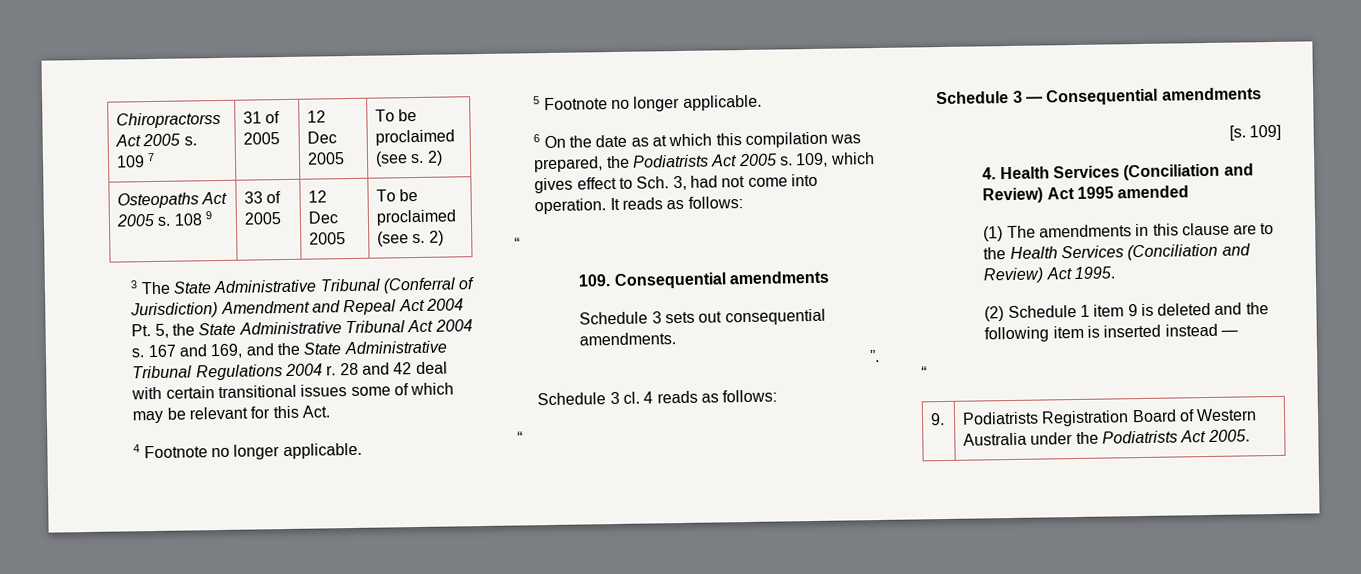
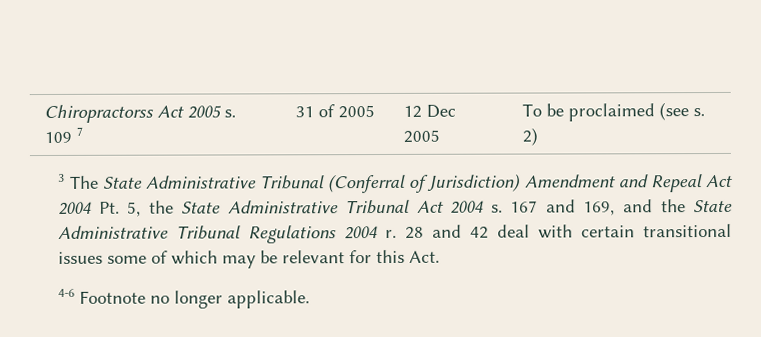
[117,191,228,209] [116,211,213,227] [244,191,282,204] [244,212,282,225] [308,190,328,203] [308,211,339,224] [309,232,347,245] [376,188,419,202] [376,209,458,226] [377,230,444,247] // Osteopaths Act 2005 s. 108 9 | 33 of 2005 | 12 Dec 2005 | To be proclaimed (see s. 2) -> (538, 136) none
[133,442,362,460] [533,94,762,112] [533,131,862,149] [534,152,875,173] [534,173,818,194] [534,196,743,215] [514,237,520,250] [578,270,829,290] [579,308,826,326] [579,332,677,346] [869,349,880,363] [537,389,778,406] [517,431,523,444] [936,87,1262,106] [1228,124,1281,141] [982,163,1254,181] [982,185,1190,204] [983,222,1275,242] [983,243,1251,261] [983,266,1115,284] [984,302,1269,322] [984,323,1238,343] [921,366,927,379] [930,412,946,426] [962,408,1258,427] [963,429,1250,446] 4 Footnote no longer applicable. // 5 Footnote no longer applicable. // 6 On the date as at which this compilation was prepared, the Podiatrists Act 2005 s. 109, which gives effect to Sch. 3, had not come into operation. It reads as follows: // “ // 109. Consequential amendments // Schedule 3 sets out consequential amendments. // ”. // Schedule 3 cl. 4 reads as follows: // “ // Schedule 3 — Consequential amendments // [s. 109] // 4. Health Services (Conciliation and Review) Act 1995 amended // (1) The amendments in this clause are to the Health Services (Conciliation and Review) Act 1995. // (2) Schedule 1 item 9 is deleted and the following item is inserted instead — // “ // 9. | Podiatrists Registration Board of Western Australia under the Podiatrists Act 2005. -> [58,288,311,309] 4-6 Footnote no longer applicable.

